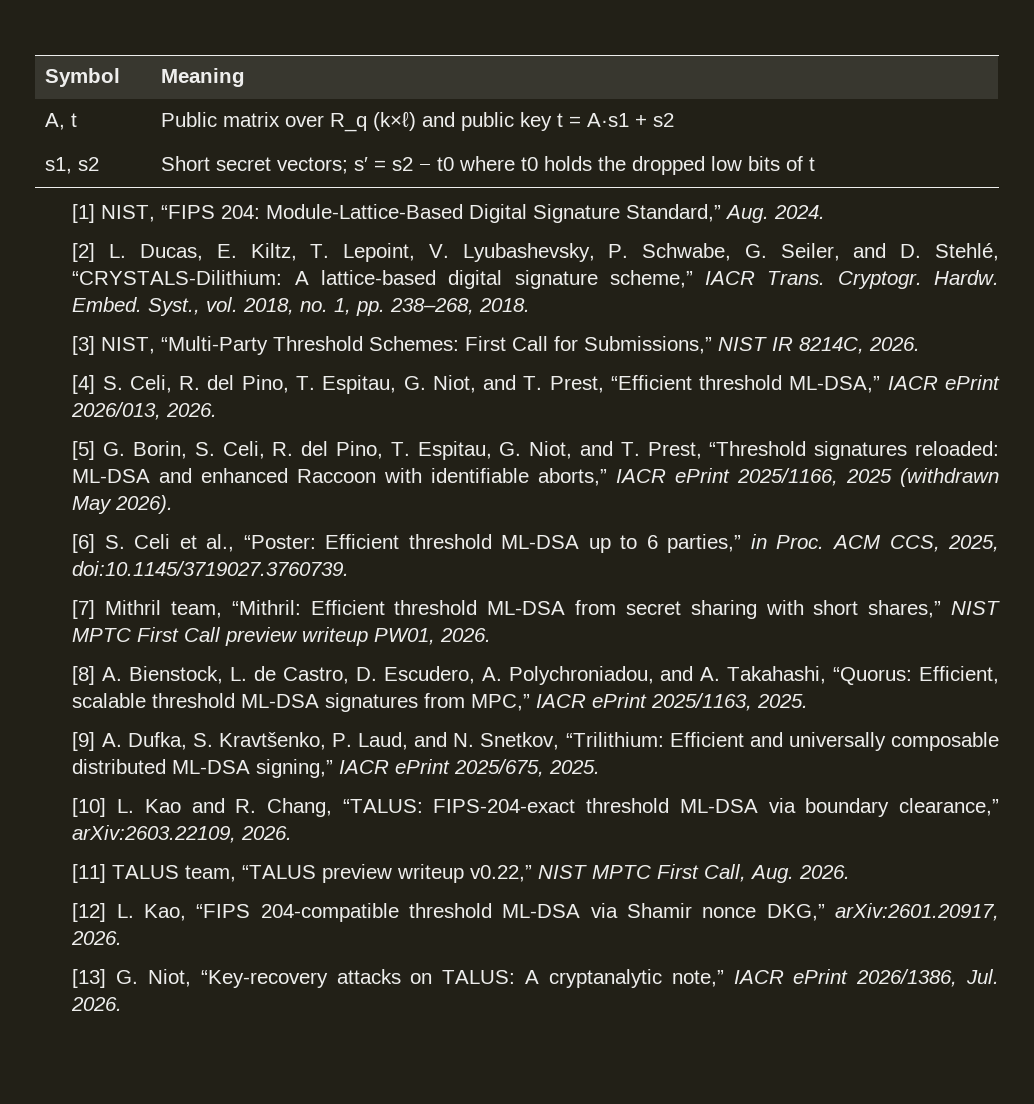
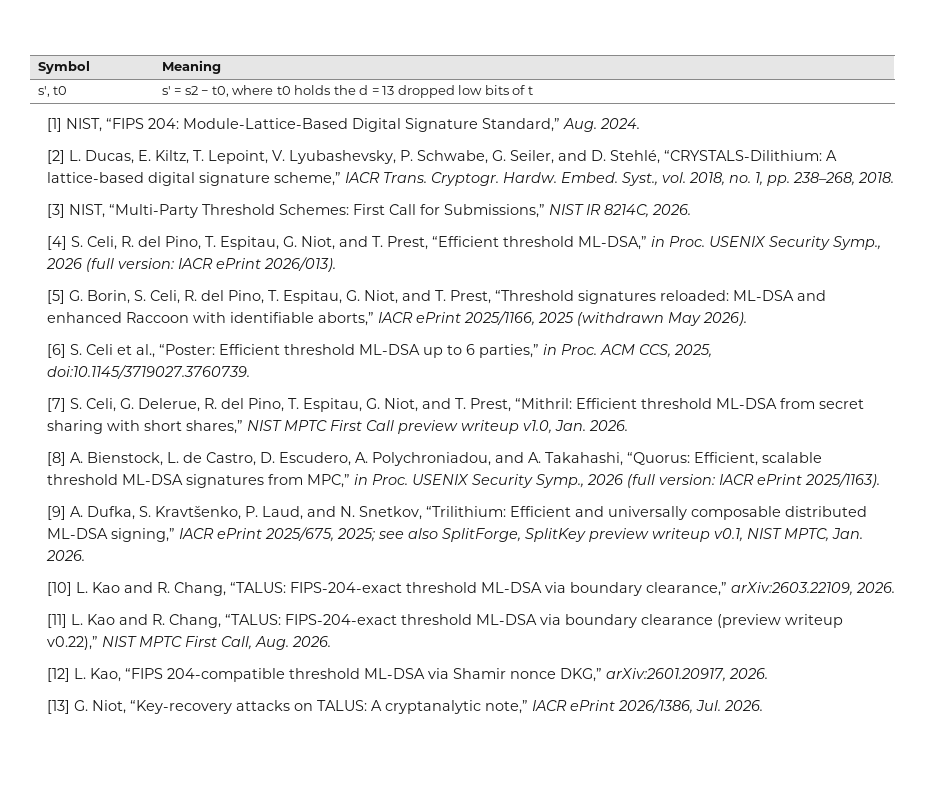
[44,113,77,130] [160,112,674,132] [44,157,99,174] [160,156,348,174] A, t | Public matrix over R_q (k×ℓ) and public key t = A·s1 + s2 // s1, s2 | Short secret vectors; -> [37,86,68,97] s′, t0 |
[436,157,454,171] t0 -> [211,86,229,97] t0,
(626, 163) none -> [359,85,395,95] d = 13
[887,375,1001,390] [71,402,218,420] IACR ePrint 2026/013, 2026. -> [651,236,882,250] [46,257,337,272] in Proc. USENIX Security Symp., 2026 (full version: IACR ePrint 2026/013).
[105,600,223,618] Mithril team, -> [70,398,512,412] S. Celi, G. Delerue, R. del Pino, T. Espitau, G. Niot, and T. Prest,
[374,628,436,645] PW01, -> [523,420,587,434] v1.0, Jan.
[536,693,809,711] IACR ePrint 2025/1163, 2025. -> [354,473,881,488] in Proc. USENIX Security Symp., 2026 (full version: IACR ePrint 2025/1163).
[549,760,601,774] 2025. -> [337,528,864,542] [46,550,86,561] 2025; see also SplitForge, SplitKey preview writeup v0.1, NIST MPTC, Jan. 2026.
[112,864,533,883] TALUS team, “TALUS preview writeup v0.22,” -> [71,614,844,628] [47,636,99,650] L. Kao and R. Chang, “TALUS: FIPS-204-exact threshold ML-DSA via boundary clearance (preview writeup v0.22),”

